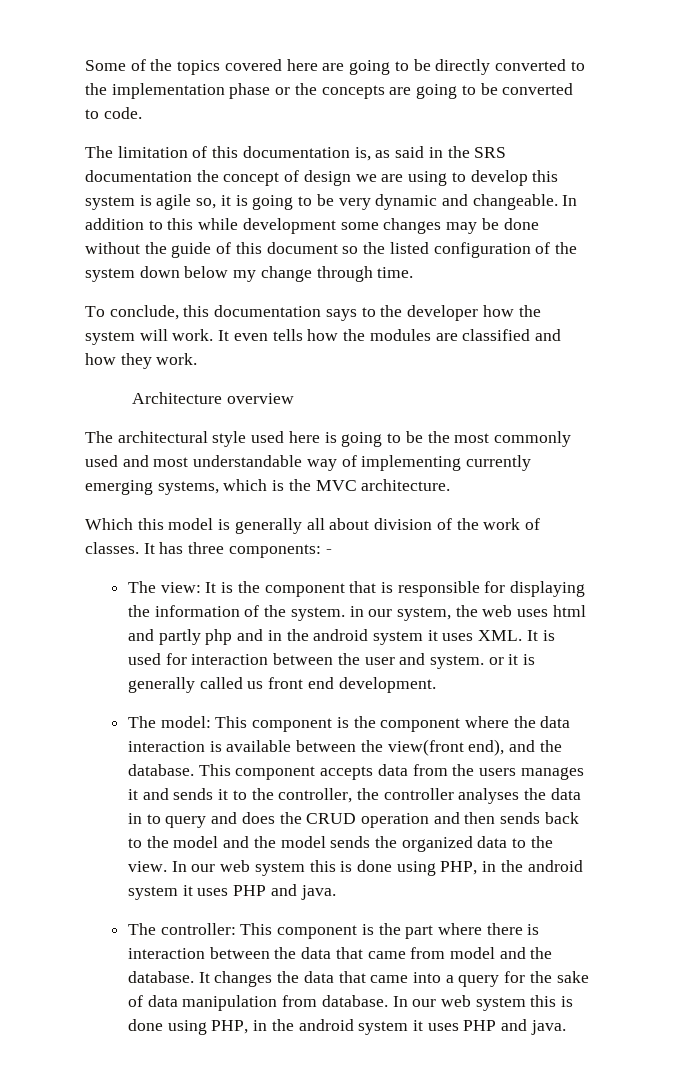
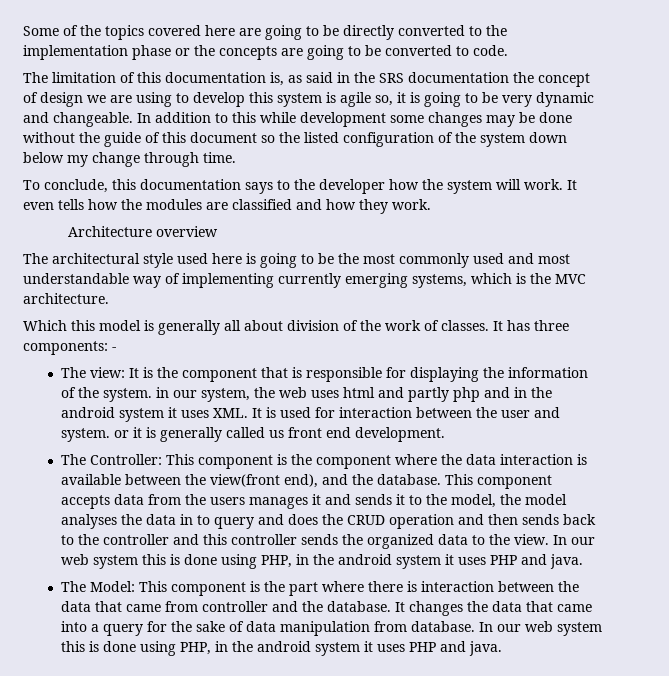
[160,716,211,728] model: -> [89,454,162,465] Controller:
[278,788,454,803] controller, the controller -> [450,494,567,508] model, the model
[173,836,326,848] model and the model -> [102,534,297,545] controller and this controller
[160,923,236,935] controller: -> [89,581,135,592] Model:
[449,947,495,959] model -> [201,601,268,612] controller

